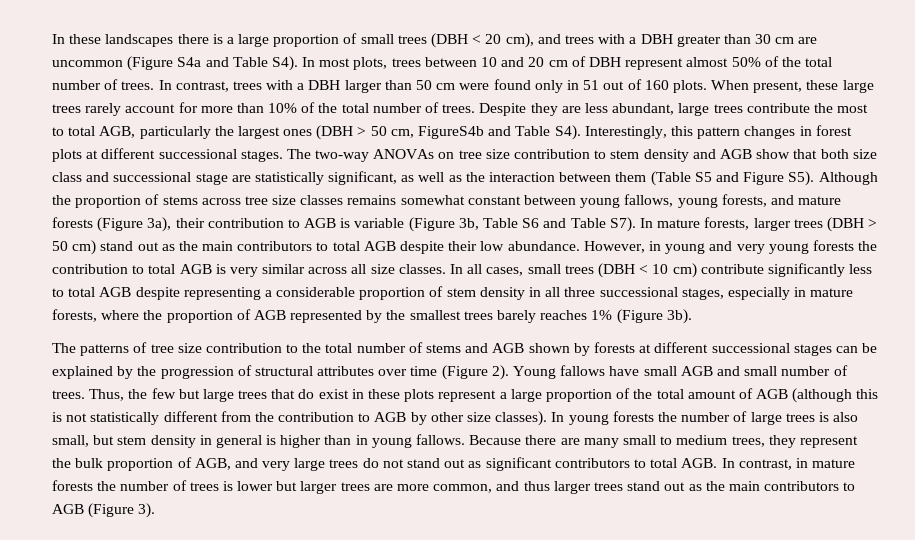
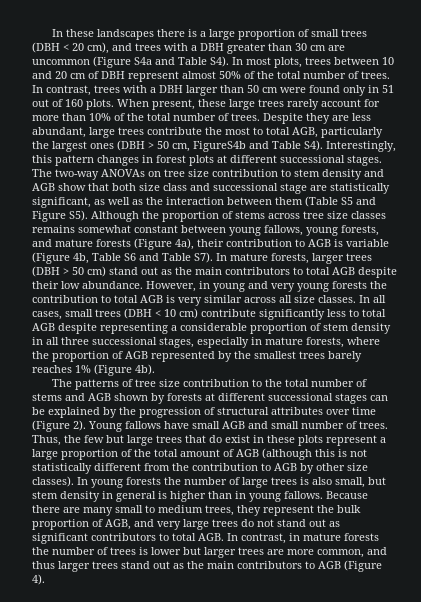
[147,217,172,232] 3a), -> [175,238,194,250] 4a),
[458,218,479,230] 3b, -> [73,253,89,264] 4b,
[666,309,692,324] 3b). -> [135,364,155,375] 4b).
[138,503,156,518] 3). -> [32,574,45,585] 4).

